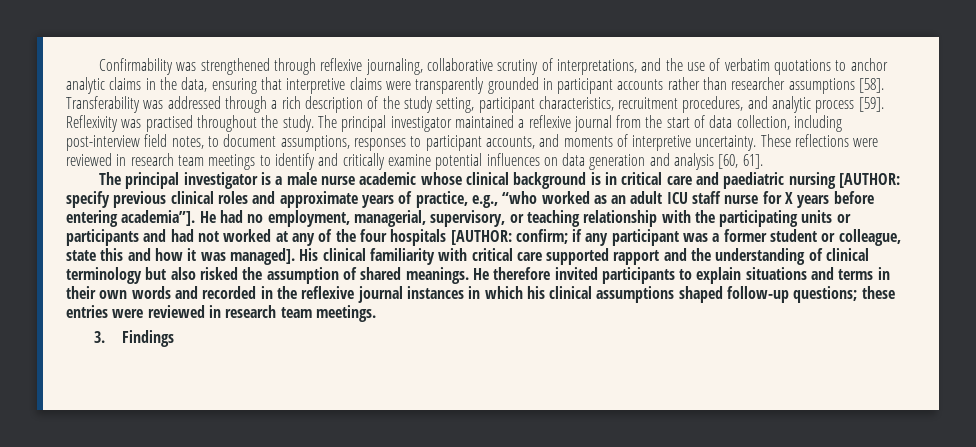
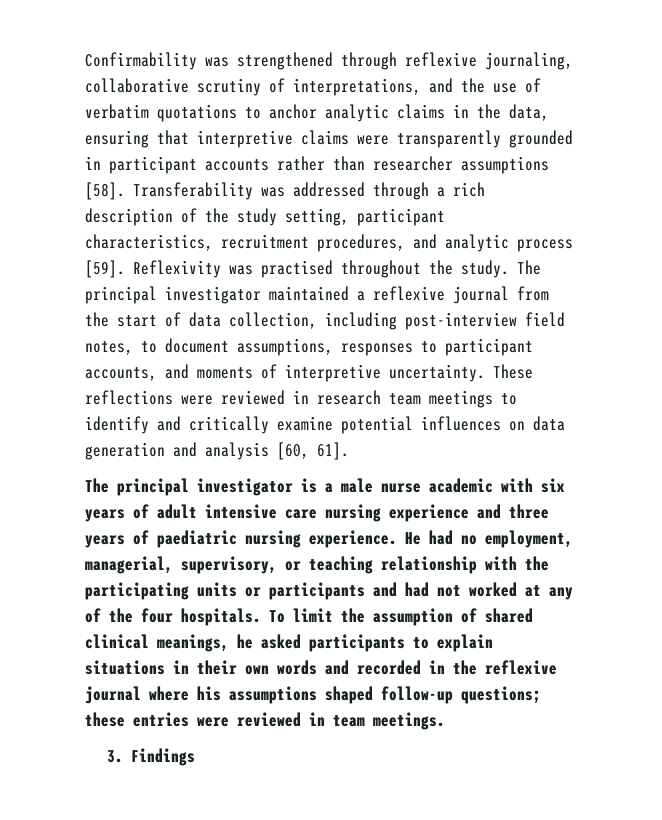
[420,172,900,189] [66,191,874,208] [66,210,196,227] whose clinical background is in critical care and paediatric nursing [AUTHOR: specify previous clinical roles and approximate years of practice, e.g., “who worked as an adult ICU staff nurse for X years before entering academia”]. -> [501,478,565,493] [85,504,549,522] [85,530,397,548] with six years of adult intensive care nursing experience and three years of paediatric nursing experience.
[390,229,901,246] [66,248,870,265] [66,267,598,284] hospitals [AUTHOR: confirm; if any participant was a former student or colleague, state this and how it was managed]. His clinical familiarity with critical care supported rapport and the understanding of clinical terminology but also risked the assumption of shared meanings. He therefore invited -> [181,608,533,626] [85,634,301,652] hospitals. To limit the assumption of shared clinical meanings, he asked
[811,267,874,280] and terms -> (165, 667) none
[406,286,593,299] instances in which his clinical -> [149,686,221,701] where his
[225,305,277,318] research -> (325, 719) none

